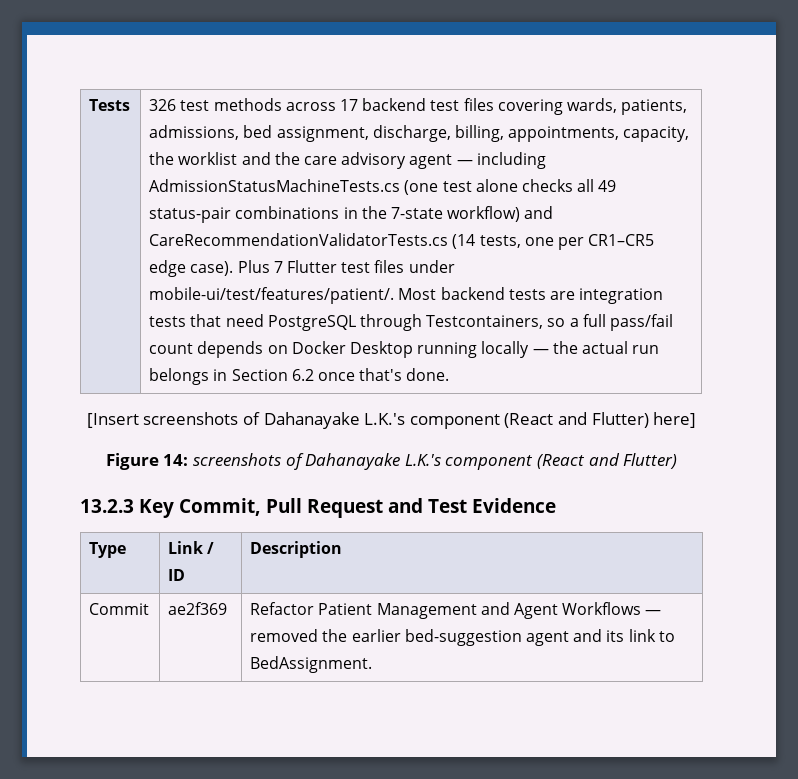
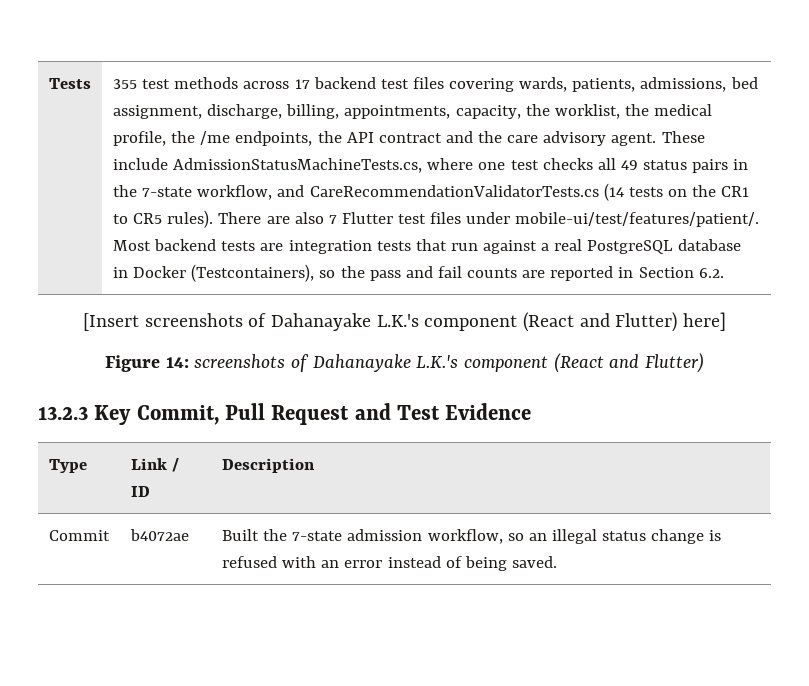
[149,99,177,111] 326 -> [112,79,137,89] 355
[178,152,546,169] [149,179,518,195] worklist and the care advisory agent — including AdmissionStatusMachineTests.cs (one test alone -> [554,104,713,119] [112,131,705,146] [112,158,539,173] worklist, the medical profile, the /me endpoints, the API contract and the care advisory agent. These include AdmissionStatusMachineTests.cs, where one test
[149,206,340,223] status-pair combinations -> [643,159,729,173] status pairs
[447,206,521,222] workflow) -> [197,185,273,200] workflow,
[479,234,655,250] [149,260,270,277] tests, one per CR1–CR5 edge case). Plus -> [628,185,750,197] [112,210,324,228] tests on the CR1 to CR5 rules). There are also
[225,314,673,331] [149,341,660,358] [149,368,450,385] need PostgreSQL through Testcontainers, so a full pass/fail count depends on Docker Desktop running locally — the actual run belongs in Section 6.2 once that's done. -> [450,239,741,254] [112,264,724,282] run against a real PostgreSQL database in Docker (Testcontainers), so the pass and fail counts are reported in Section 6.2.
[168,602,228,615] [250,602,662,619] [250,629,675,646] [250,656,373,673] ae2f369 | Refactor Patient Management and Agent Workflows — removed the earlier bed-suggestion agent and its link to BedAssignment. -> [129,529,189,541] [221,529,722,544] [221,556,557,571] b4072ae | Built the 7-state admission workflow, so an illegal status change is refused with an error instead of being saved.

